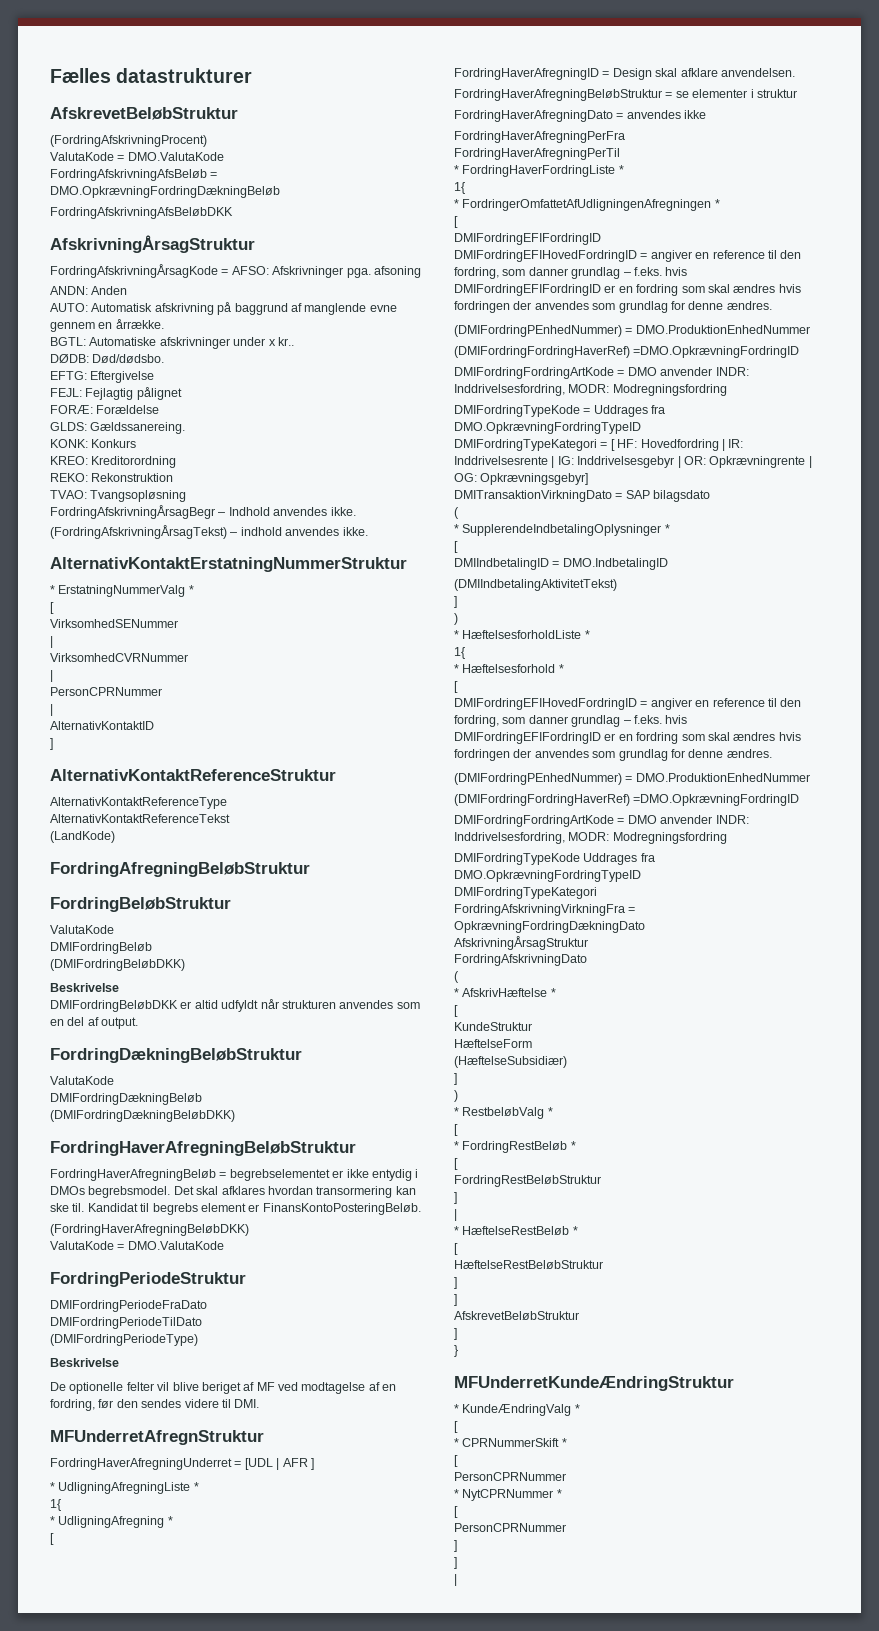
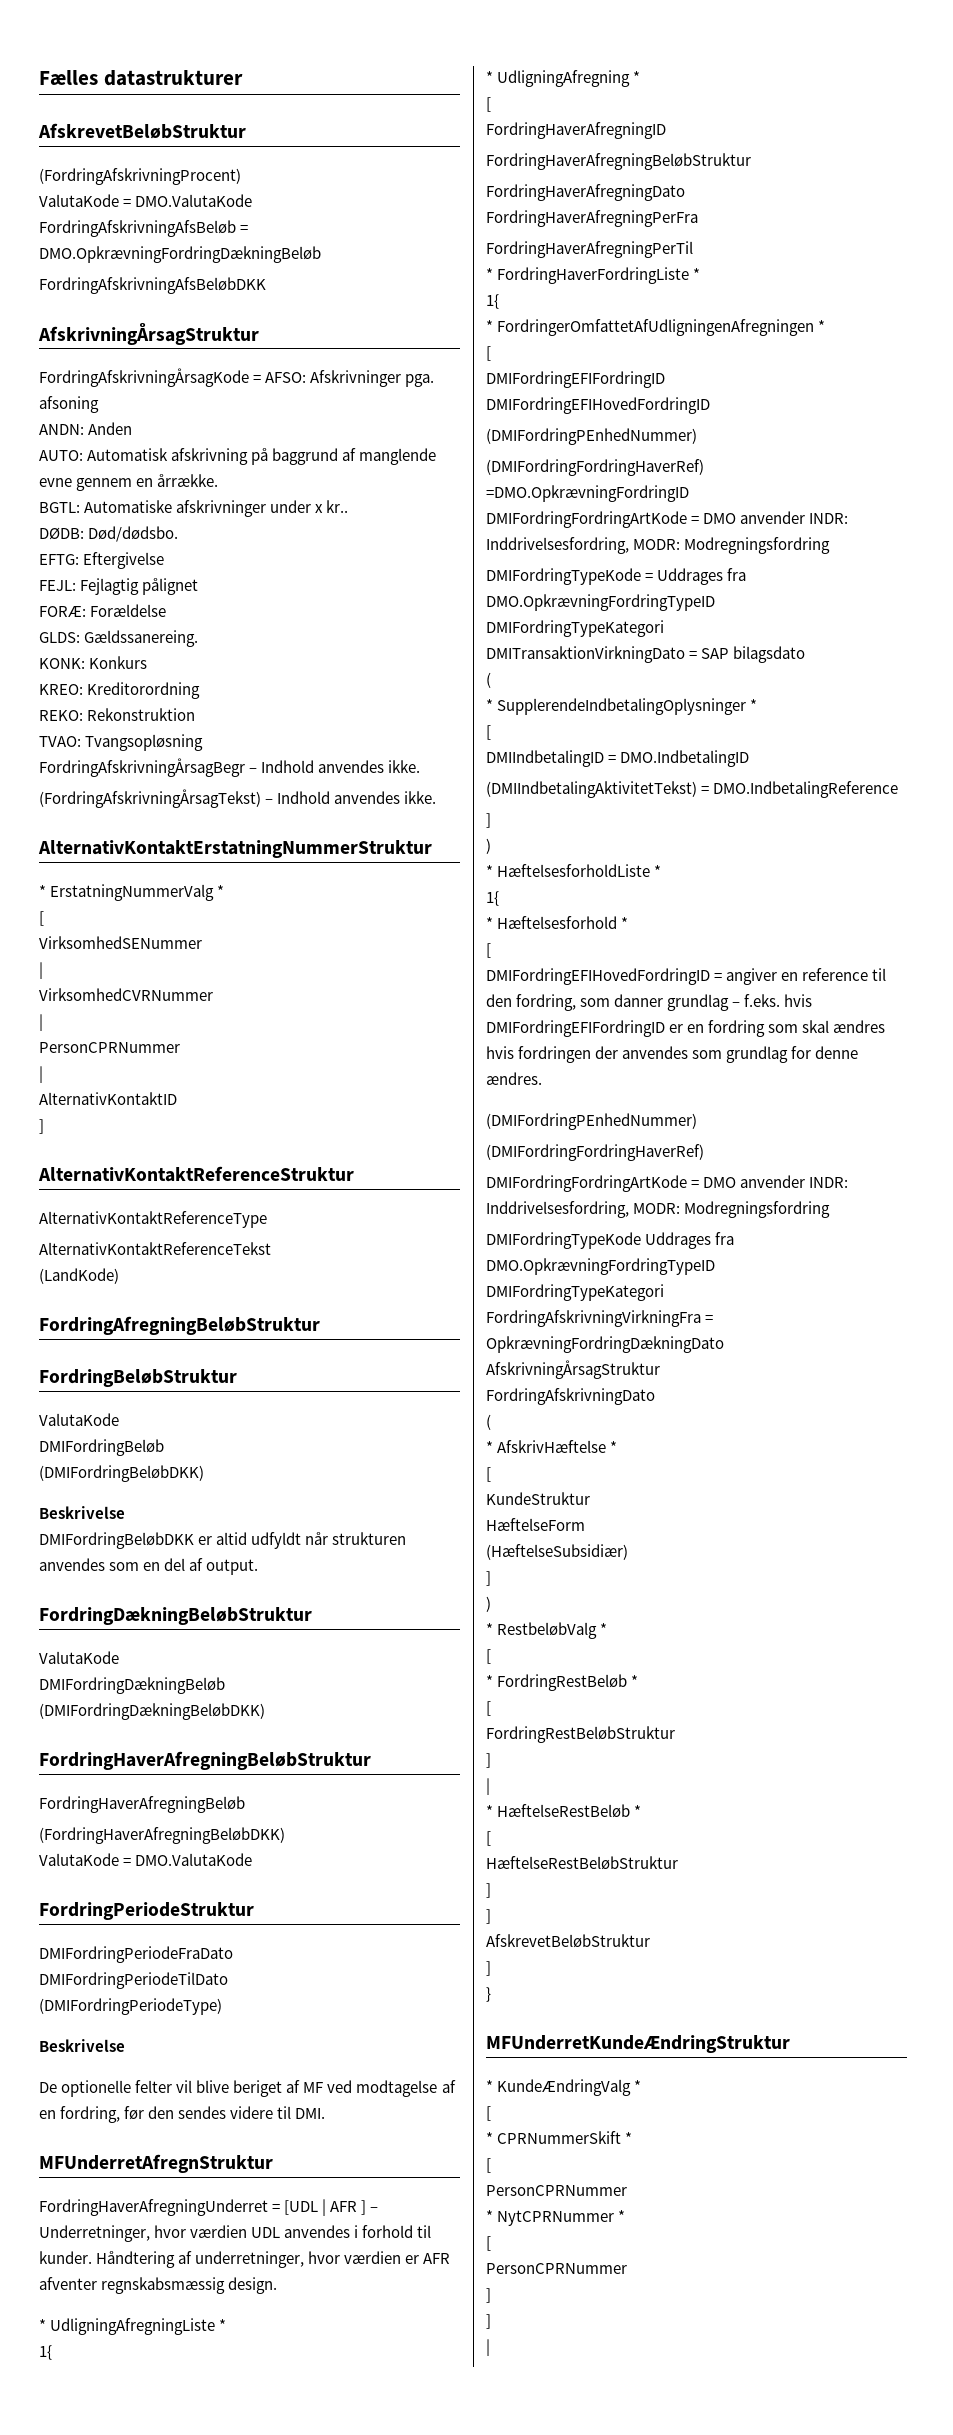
[240,527,282,536] indhold -> [277,791,331,804] Indhold
[219,1169,419,1181] [50,1186,416,1198] [50,1203,421,1215] = begrebselementet er ikke entydig i DMOs begrebsmodel. Det skal afklares hvordan transormering kan ske til. Kandidat til begrebs element er FinansKontoPosteringBeløb. -> (245, 1804) none
(314, 1464) none -> [370,2207,379,2212] [39,2225,432,2242] [39,2251,451,2268] [39,2277,278,2294] – Underretninger, hvor værdien UDL anvendes i forhold til kunder. Håndtering af underretninger, hvor værdien er AFR afventer regnskabsmæssig design.
[602,68,795,80] [454,89,797,101] [454,110,707,122] = Design skal afklare anvendelsen. // FordringHaverAfregningBeløbStruktur = se elementer i struktur // FordringHaverAfregningDato = anvendes ikke -> [486,153,751,170] [486,184,685,201] // FordringHaverAfregningBeløbStruktur // FordringHaverAfregningDato
[640,250,802,262] [454,267,688,279] [454,284,801,296] [454,301,772,313] [454,325,810,337] = angiver en reference til den fordring, som danner grundlag – f.eks. hvis DMIFordringEFIFordringID er en fordring som skal ændres hvis fordringen der anvendes som grundlag for denne ændres. // (DMIFordringPEnhedNummer) = DMO.ProduktionEnhedNummer -> [486,428,697,445] // (DMIFordringPEnhedNummer)
[600,439,744,451] [454,456,812,468] [454,473,589,485] = [ HF: Hovedfordring | IR: Inddrivelsesrente | IG: Inddrivelsesgebyr | OR: Opkrævningrente | OG: Opkrævningsgebyr] -> (664, 628) none
(617, 585) none -> [701,781,899,798] = DMO.IndbetalingReference
[625,773,810,782] [454,794,800,806] = DMO.ProduktionEnhedNummer // (DMIFordringFordringHaverRef) =DMO.OpkrævningFordringID -> [486,1144,704,1161] // (DMIFordringFordringHaverRef)

